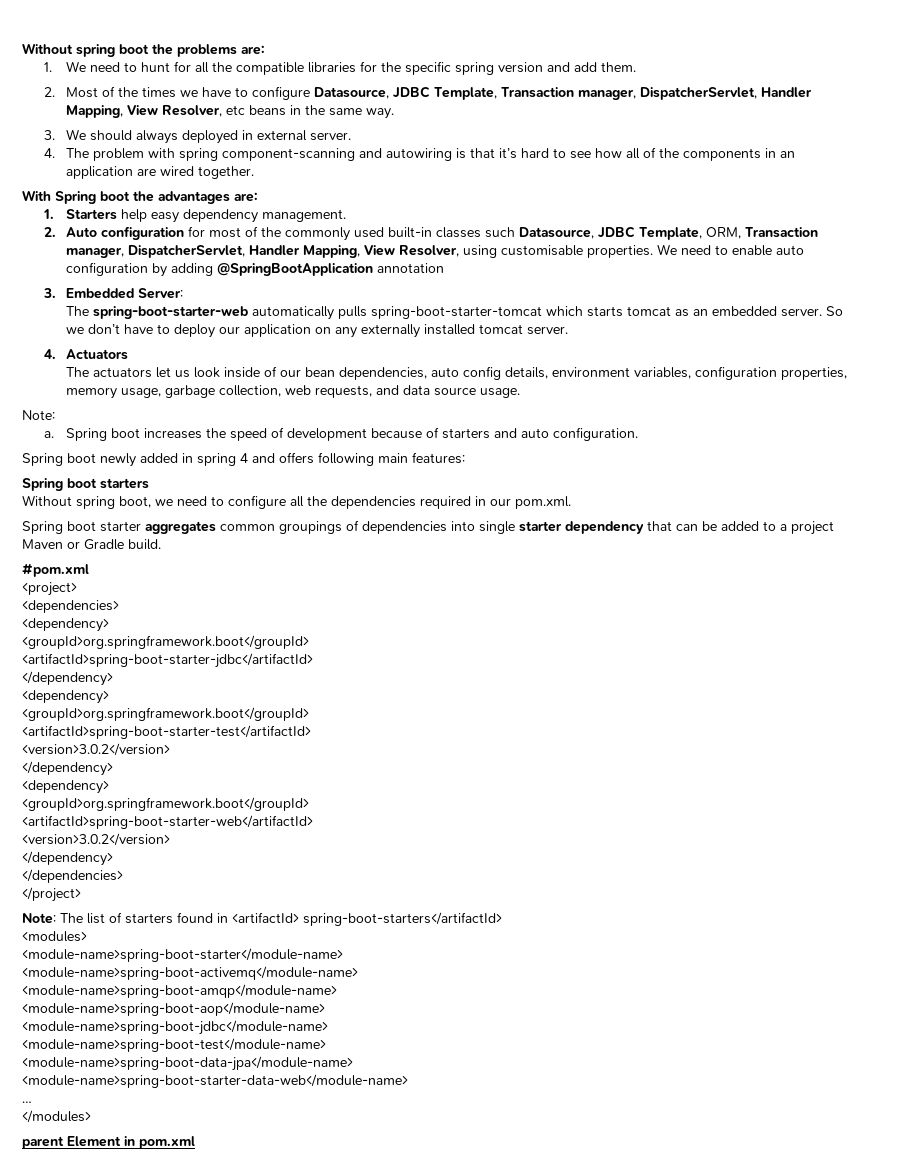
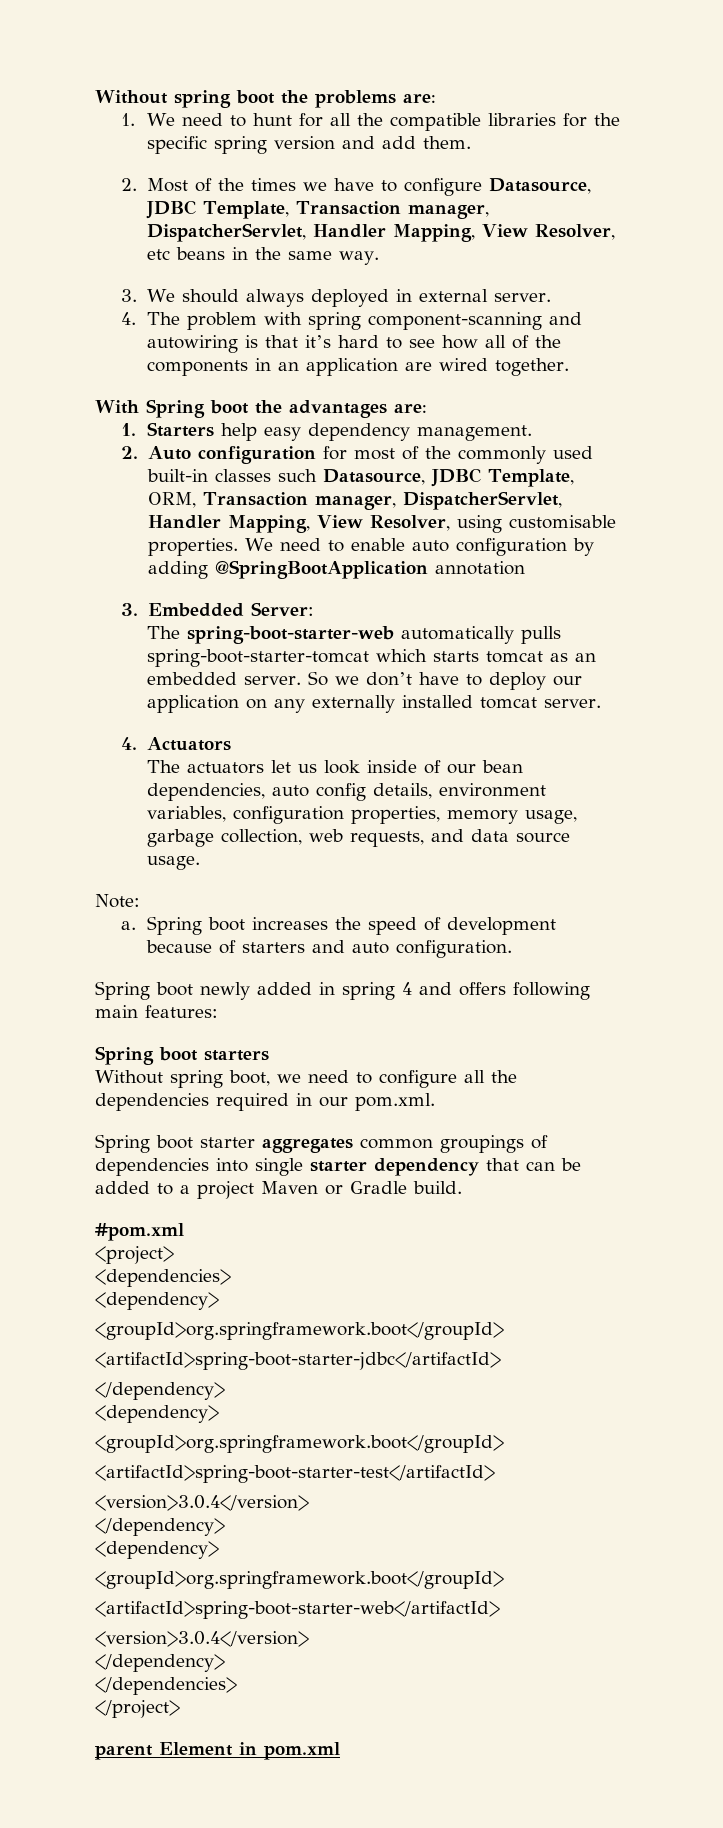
[22,743,170,756] <version>3.0.2</version> -> [95,1495,309,1511] <version>3.0.4</version>
[22,833,170,846] <version>3.0.2</version> -> [95,1631,309,1647] <version>3.0.4</version>
[22,912,502,926] [22,931,87,942] [22,948,343,962] [22,966,358,980] [22,984,337,998] [22,1002,325,1016] [22,1020,328,1035] [22,1038,326,1052] [22,1056,353,1071] [22,1074,408,1088] [22,1101,32,1103] [22,1110,91,1123] // Note: The list of starters found in <artifactId> spring-boot-starters</artifactId> // <modules> // <module-name>spring-boot-starter</module-name> // <module-name>spring-boot-activemq</module-name> // <module-name>spring-boot-amqp</module-name> // <module-name>spring-boot-aop</module-name> // <module-name>spring-boot-jdbc</module-name> // <module-name>spring-boot-test</module-name> // <module-name>spring-boot-data-jpa</module-name> // <module-name>spring-boot-starter-data-web</module-name> // … // </modules> -> (180, 1709) none

